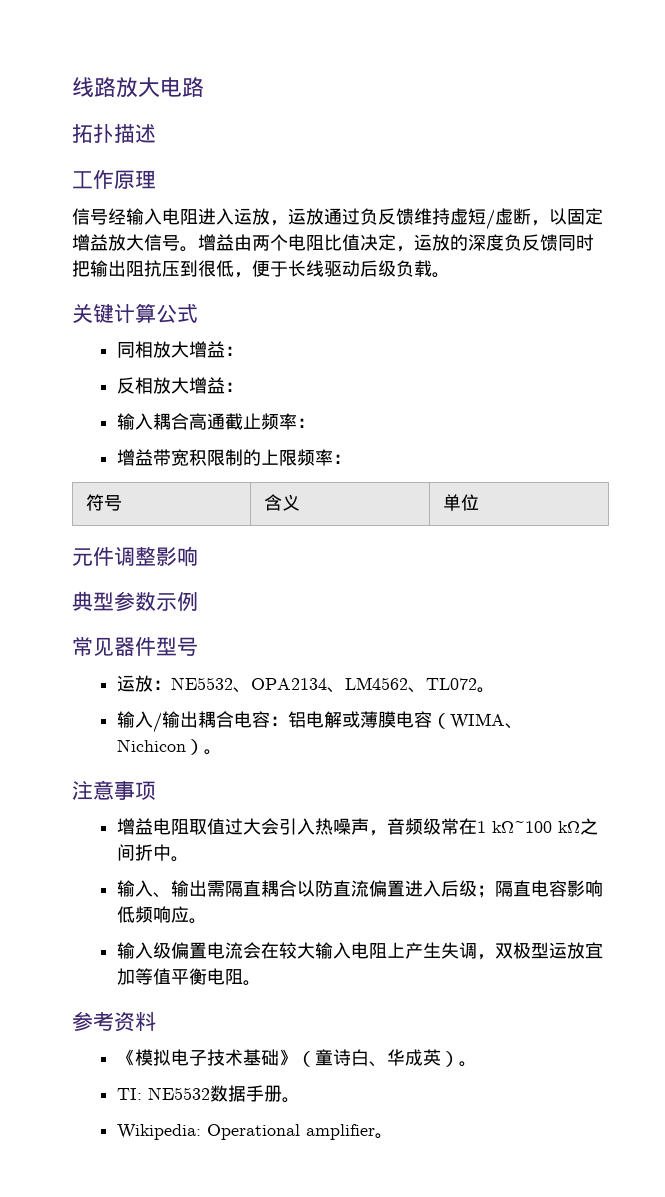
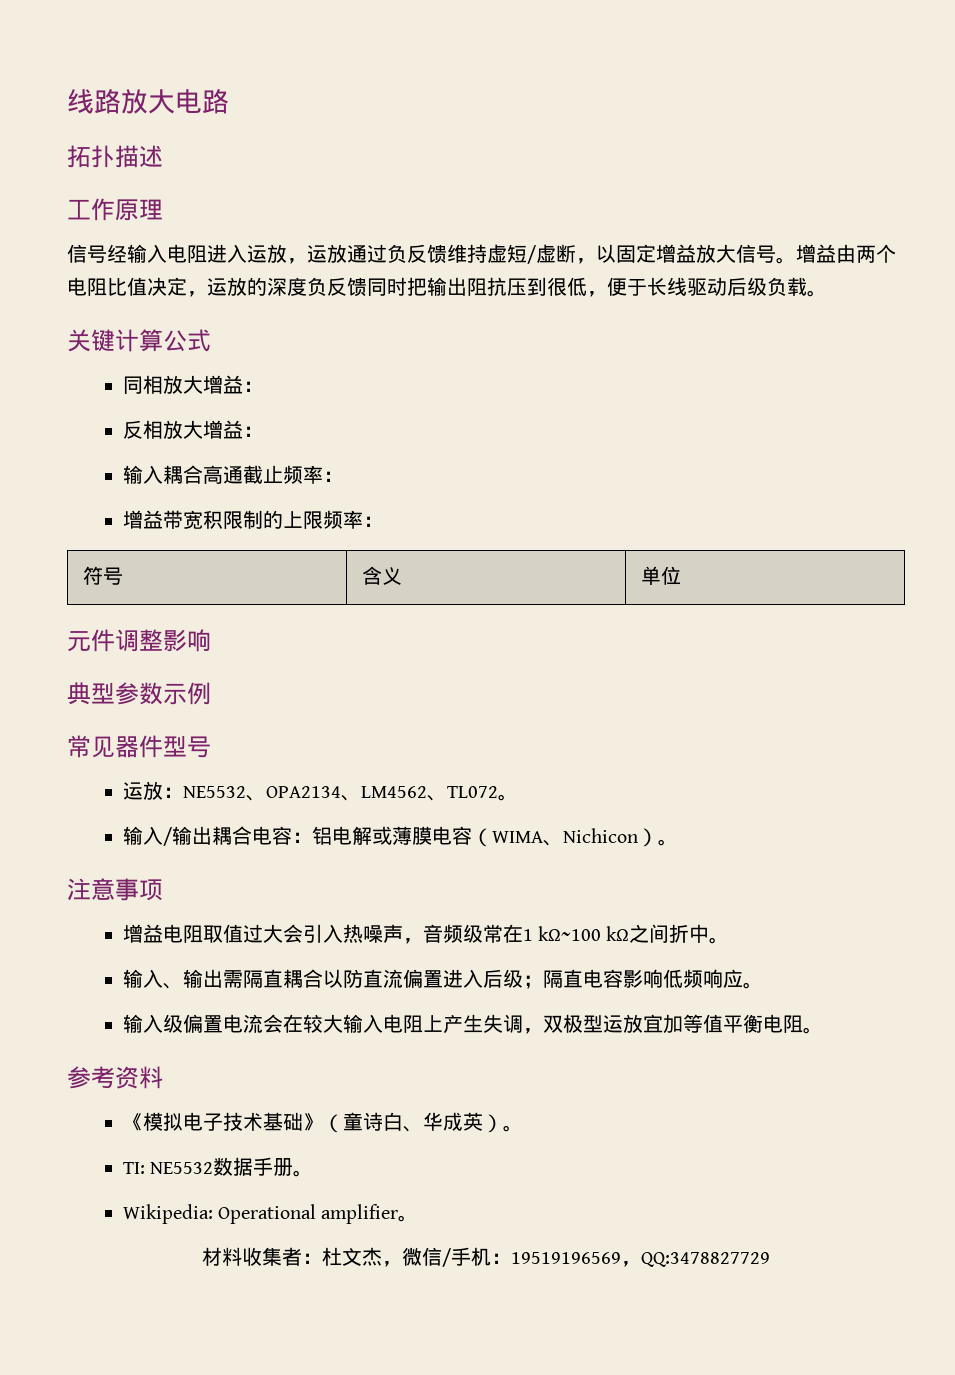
(394, 1136) none -> [202,1247,770,1267] // 材料收集者：杜文杰，微信/手机：19519196569，QQ:3478827729

